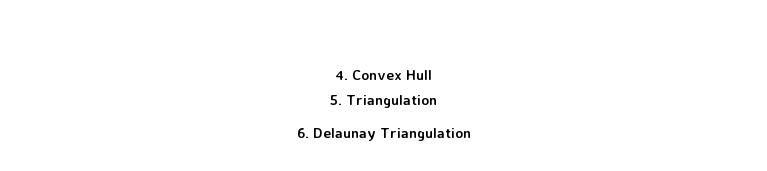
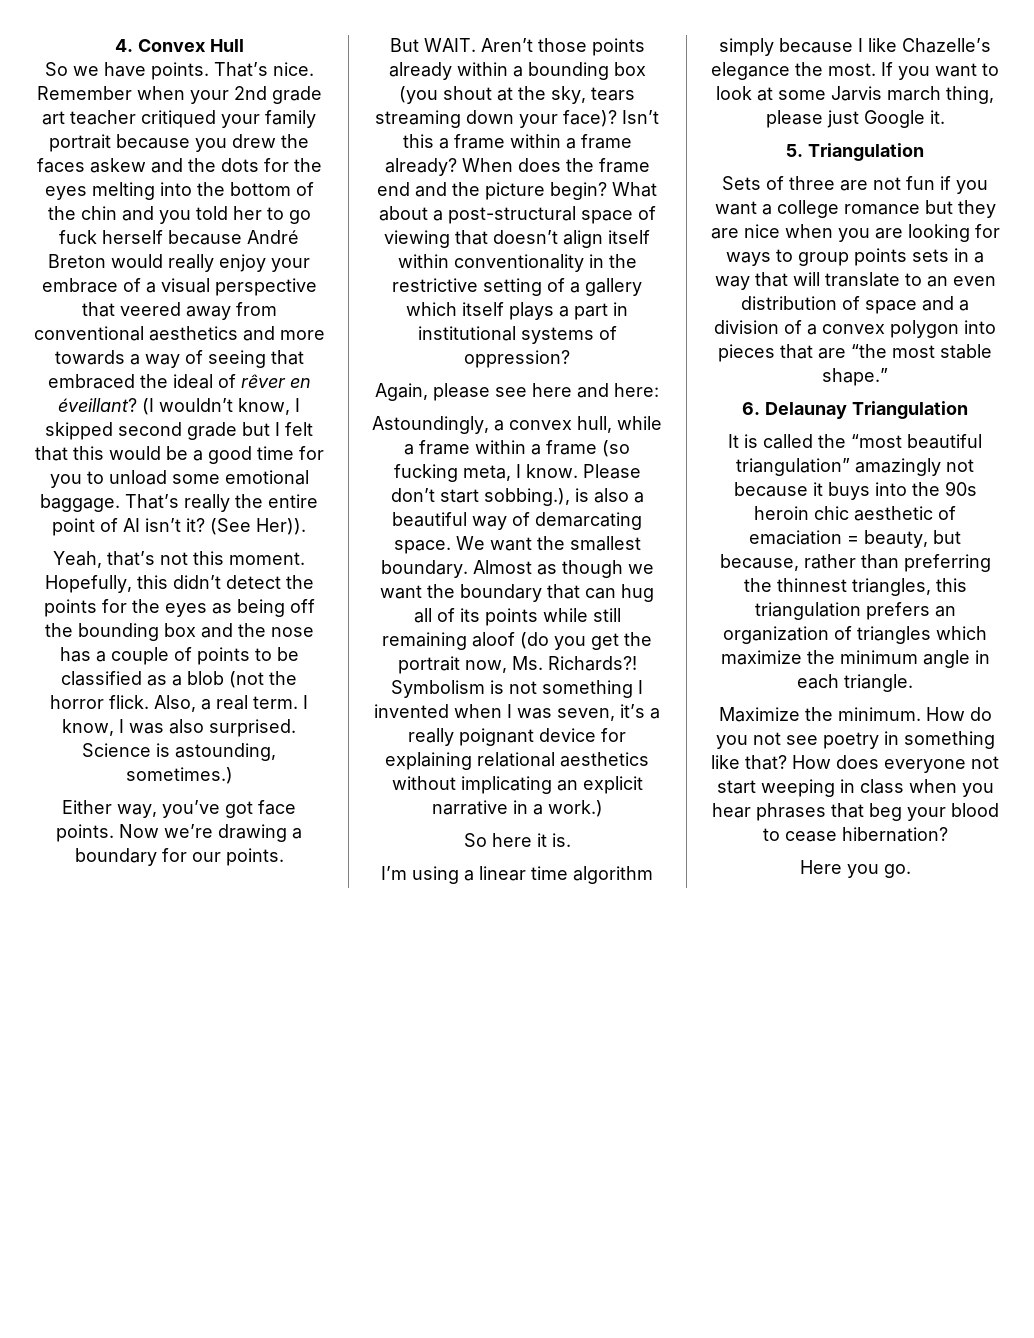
[330,95,437,108] [296,128,471,141] 5. Triangulation // 6. Delaunay Triangulation -> [44,62,314,80] [36,86,322,104] [42,110,316,128] [49,134,309,152] [36,158,322,173] [44,182,314,200] [47,206,311,224] [59,230,299,245] [48,254,310,272] [41,278,317,296] [81,302,277,320] [33,326,325,341] [54,350,304,368] [47,374,311,389] [58,398,300,415] [45,422,313,440] [34,446,324,464] [49,470,309,488] [40,494,318,512] [52,518,306,536] [53,551,305,568] [44,575,314,593] [43,599,315,617] [44,623,314,641] [59,647,299,665] [61,671,297,688] [50,695,308,712] [62,719,296,737] [82,743,276,761] [125,767,233,784] [62,800,296,818] [56,824,302,842] [74,848,284,866] [389,38,645,56] [388,62,646,80] [399,86,635,104] [375,110,659,128] [402,134,632,149] [384,158,650,176] [377,182,657,200] [378,206,656,224] [384,230,650,248] [397,254,637,272] [392,278,642,296] [406,302,628,320] [417,326,617,344] [464,350,570,368] [375,383,659,401] [372,416,662,434] [404,440,630,457] [393,464,641,482] [390,488,644,506] [392,512,642,530] [393,536,641,554] [380,560,654,578] [380,584,654,602] [413,608,621,626] [382,632,652,650] [397,656,637,674] [391,680,643,698] [374,704,660,721] [408,728,626,746] [385,752,649,770] [391,776,643,794] [431,800,603,817] [463,833,571,847] [381,866,653,884] [719,38,991,56] [711,62,999,80] [716,86,994,104] [765,110,945,128] [786,143,924,161] [722,176,988,194] [714,200,996,218] [710,224,1000,242] [726,248,984,266] [714,272,996,290] [741,296,969,314] [714,320,996,338] [718,344,992,362] [822,368,888,386] [742,401,968,419] [728,434,982,449] [736,458,974,476] [733,481,977,500] [754,506,956,521] [749,530,961,548] [719,554,991,572] [743,578,967,596] [754,602,956,620] [723,626,987,644] [720,650,990,668] [797,674,913,692] [718,707,992,722] [715,731,995,749] [711,755,999,773] [716,779,994,797] [711,803,999,821] [762,827,948,842] [799,860,911,878] So we have points. That’s nice. Remember when your 2nd grade art teacher critiqued your family portrait because you drew the faces askew and the dots for the eyes melting into the bottom of the chin and you told her to go fuck herself because André Breton would really enjoy your embrace of a visual perspective that veered away from conventional aesthetics and more towards a way of seeing that embraced the ideal of rêver en éveillant? (I wouldn’t know, I skipped second grade but I felt that this would be a good time for you to unload some emotional baggage. That’s really the entire point of AI isn’t it? (See Her)). // Yeah, that’s not this moment. Hopefully, this didn’t detect the points for the eyes as being off the bounding box and the nose has a couple of points to be classified as a blob (not the horror flick. Also, a real term. I know, I was also surprised. Science is astounding, sometimes.) // Either way, you’ve got face points. Now we’re drawing a boundary for our points. // But WAIT. Aren’t those points already within a bounding box (you shout at the sky, tears streaming down your face)? Isn’t this a frame within a frame already? When does the frame end and the picture begin? What about a post-structural space of viewing that doesn’t align itself within conventionality in the restrictive setting of a gallery which itself plays a part in institutional systems of oppression? // Again, please see here and here: // Astoundingly, a convex hull, while a frame within a frame (so fucking meta, I know. Please don’t start sobbing.), is also a beautiful way of demarcating space. We want the smallest boundary. Almost as though we want the boundary that can hug all of its points while still remaining aloof (do you get the portrait now, Ms. Richards?! Symbolism is not something I invented when I was seven, it’s a really poignant device for explaining relational aesthetics without implicating an explicit narrative in a work.) // So here it is. // I’m using a linear time algorithm simply because I like Chazelle’s elegance the most. If you want to look at some Jarvis march thing, please just Google it. // 5. Triangulation // Sets of three are not fun if you want a college romance but they are nice when you are looking for ways to group points sets in a way that will translate to an even distribution of space and a division of a convex polygon into pieces that are “the most stable shape.” // 6. Delaunay Triangulation // It is called the “most beautiful triangulation” amazingly not because it buys into the 90s heroin chic aesthetic of emaciation = beauty, but because, rather than preferring the thinnest triangles, this triangulation prefers an organization of triangles which maximize the minimum angle in each triangle. // Maximize the minimum. How do you not see poetry in something like that? How does everyone not start weeping in class when you hear phrases that beg your blood to cease hibernation? // Here you go.

